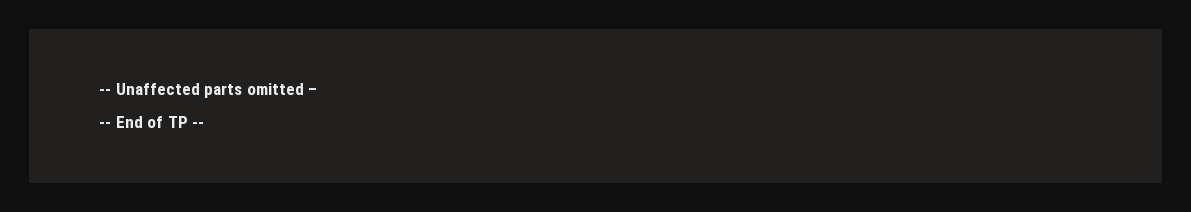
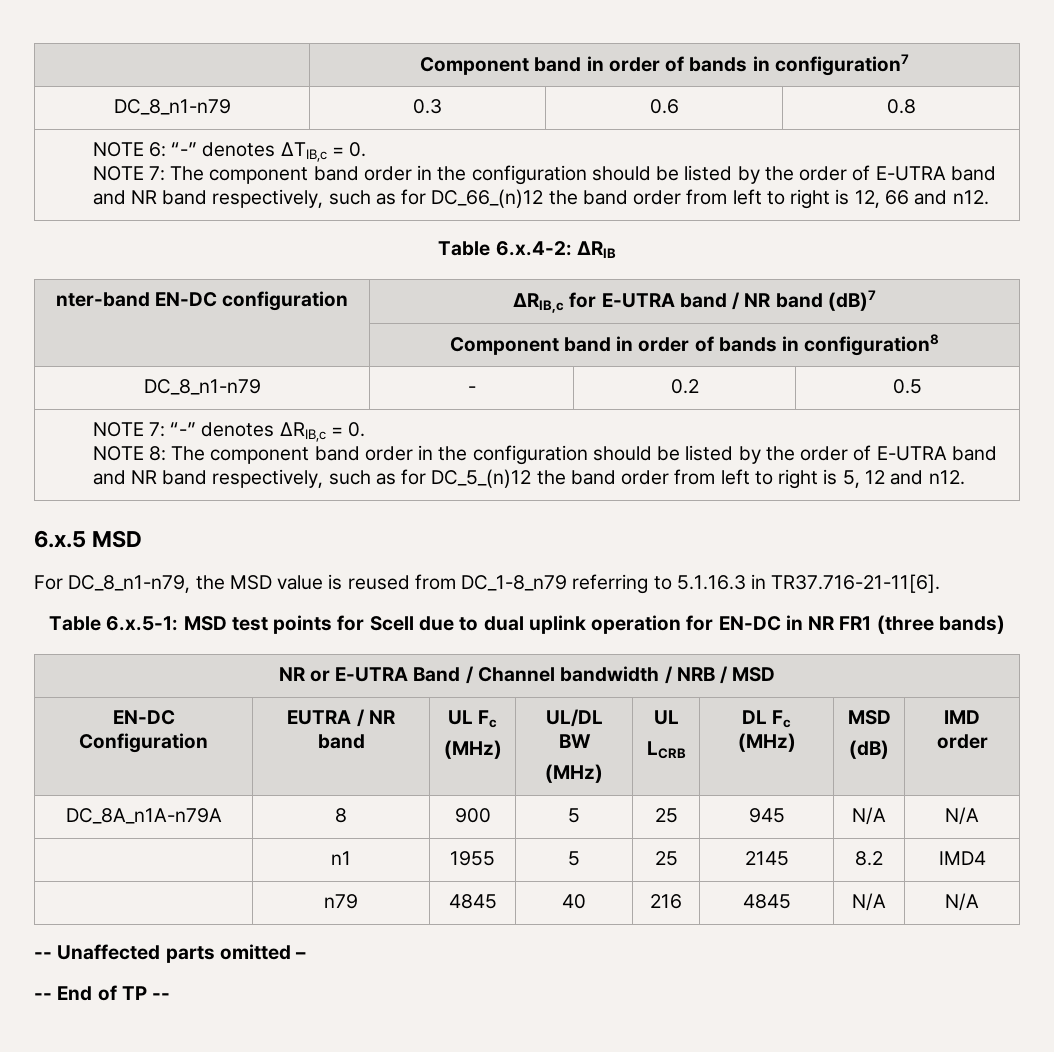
(99, 92) none -> [420,54,909,76] [113,99,231,115] [413,99,442,114] [649,99,679,114] [886,99,916,114] [92,142,367,162] [92,165,996,185] [92,189,989,209] [438,241,616,258] [55,291,349,311] [513,290,876,313] [449,334,940,356] [143,379,261,395] [467,386,476,393] [670,379,699,394] [893,379,922,394] [92,422,366,442] [92,445,997,465] [92,469,965,489] [34,530,143,548] [34,574,941,594] [49,615,1005,634] [278,666,776,684] [112,710,175,725] [79,733,208,753] [287,709,395,727] [317,734,365,749] [447,710,498,728] [443,740,502,759] [545,709,603,727] [558,734,591,748] [545,764,603,783] [653,710,679,725] [646,741,686,759] [741,710,792,728] [737,733,796,752] [847,710,891,725] [849,740,889,759] [944,710,980,724] [936,734,988,749] [65,808,222,824] [335,808,347,823] [454,808,491,823] [568,808,580,823] [654,808,678,823] [748,808,785,823] [852,807,886,825] [945,807,979,825] [331,851,351,865] [450,851,495,866] [568,851,580,866] [654,851,678,866] [744,851,789,866] [855,851,883,866] [938,851,986,865] [324,894,358,909] [448,894,497,909] [562,894,586,909] [650,894,682,909] [742,894,791,909] [852,893,886,911] [945,893,979,911] | Component band in order of bands in configuration7 // DC_8_n1-n79 | 0.3 | 0.6 | 0.8 // NOTE 6: “-” denotes ΔTIB,c = 0. // NOTE 7: The component band order in the configuration should be listed by the order of E-UTRA band and NR band respectively, such as for DC_66_(n)12 the band order from left to right is 12, 66 and n12. // Table 6.x.4-2: ΔRIB // nter-band EN-DC configuration | ΔRIB,c for E-UTRA band / NR band (dB)7 // | Component band in order of bands in configuration8 // DC_8_n1-n79 | - | 0.2 | 0.5 // NOTE 7: “-” denotes ΔRIB,c = 0. // NOTE 8: The component band order in the configuration should be listed by the order of E-UTRA band and NR band respectively, such as for DC_5_(n)12 the band order from left to right is 5, 12 and n12. // 6.x.5 MSD // For DC_8_n1-n79, the MSD value is reused from DC_1-8_n79 referring to 5.1.16.3 in TR37.716-21-11[6]. // Table 6.x.5-1: MSD test points for Scell due to dual uplink operation for EN-DC in NR FR1 (three bands) // NR or E-UTRA Band / Channel bandwidth / NRB / MSD // EN-DC Configuration | EUTRA / NR band | UL Fc // (MHz) | UL/DL BW // (MHz) | UL // LCRB | DL Fc (MHz) | MSD // (dB) | IMD order // DC_8A_n1A-n79A | 8 | 900 | 5 | 25 | 945 | N/A | N/A // | n1 | 1955 | 5 | 25 | 2145 | 8.2 | IMD4 // | n79 | 4845 | 40 | 216 | 4845 | N/A | N/A //

